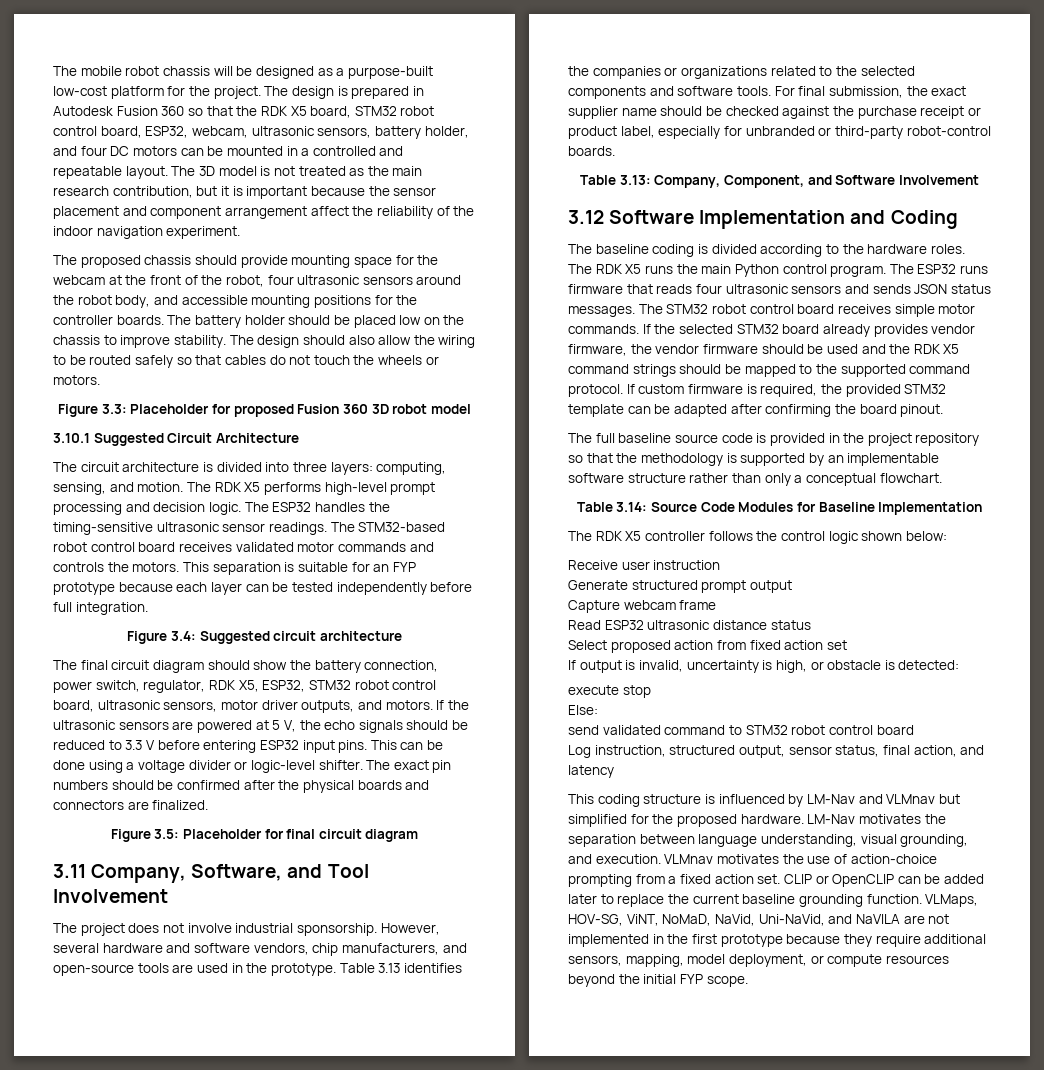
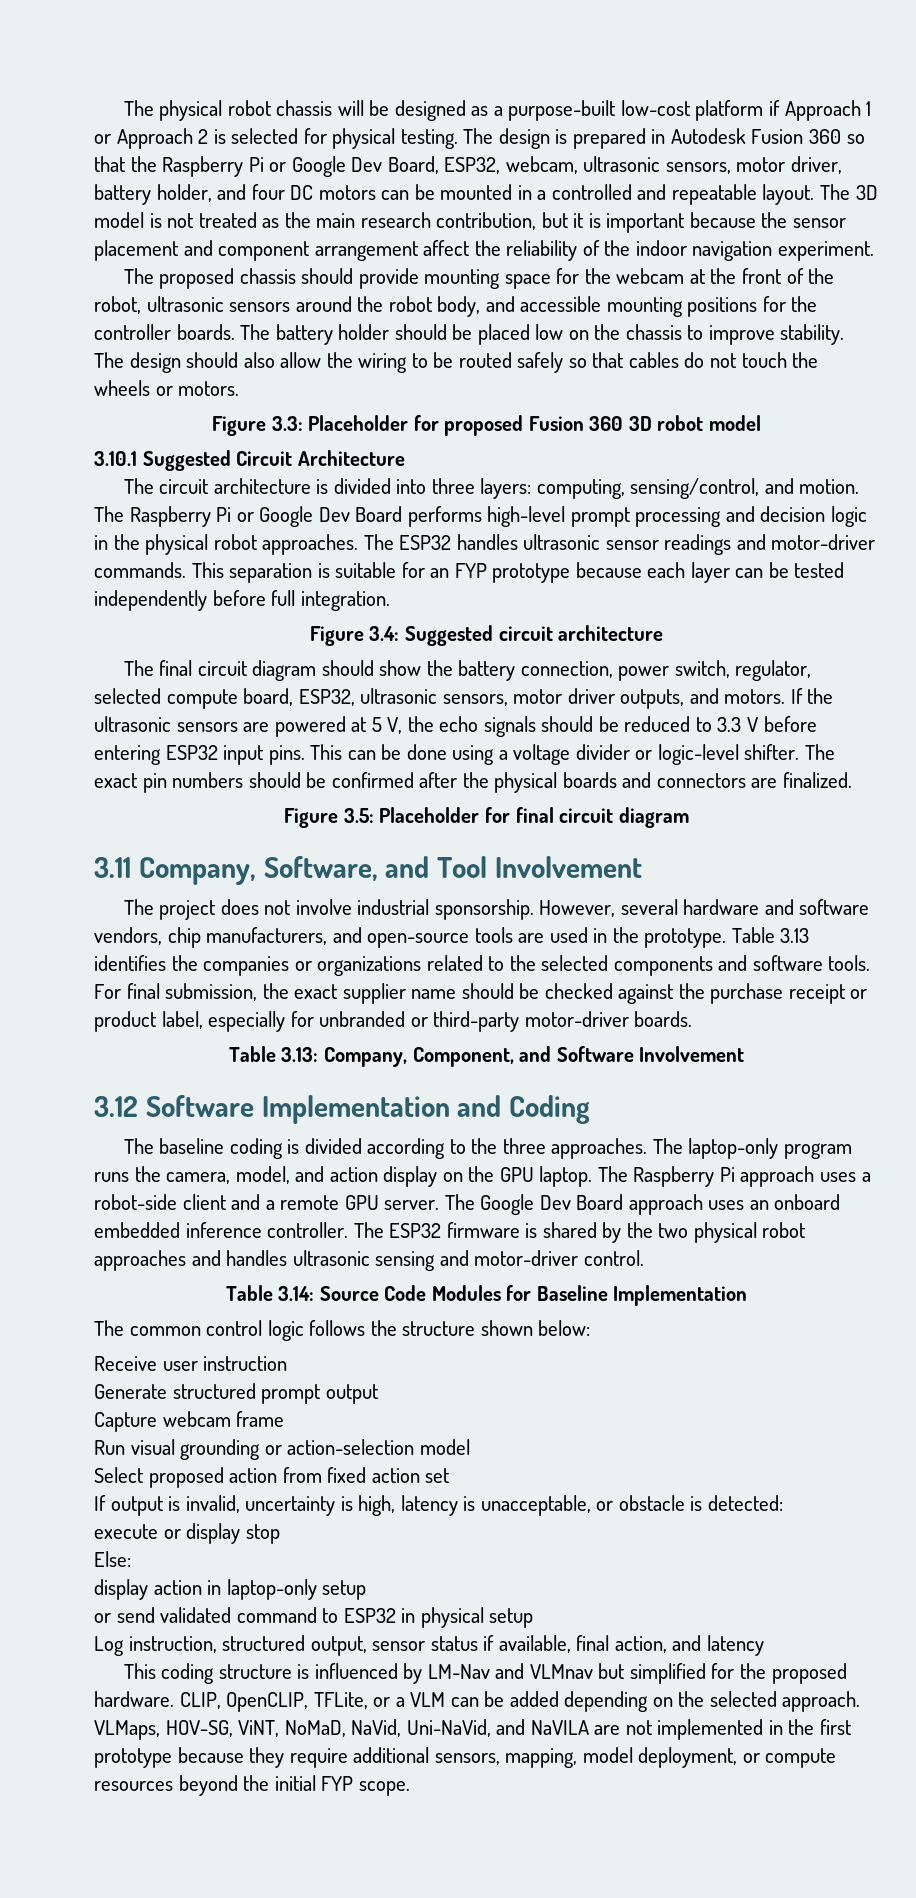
[53,66,122,76] The mobile -> [123,100,223,121] The physical
[167,86,261,99] for the project. -> [768,100,872,121] [94,128,458,149] if Approach 1 or Approach 2 is selected for physical testing.
[260,106,435,118] [53,126,142,138] RDK X5 board, STM32 robot control board, -> [162,156,439,177] Raspberry Pi or Google Dev Board,
(372, 132) none -> [736,156,842,174] motor driver,
[267,275,294,285] four -> (141, 305) none
[53,482,106,495] sensing, -> [630,478,760,499] sensing/control,
[214,482,261,492] RDK X5 -> [129,506,403,527] Raspberry Pi or Google Dev Board
[208,502,390,515] [53,522,446,535] [53,542,434,552] [53,562,180,572] logic. The ESP32 handles the timing-sensitive ultrasonic sensor readings. The STM32-based robot control board receives validated motor commands and controls the motors. -> [830,506,867,527] [94,534,876,555] [94,562,186,578] logic in the physical robot approaches. The ESP32 handles ultrasonic sensor readings and motor-driver commands.
[208,680,437,692] [53,700,94,712] RDK X5, ESP32, STM32 robot control board, -> [94,688,355,709] selected compute board, ESP32,
[906,126,991,136] robot-control -> [524,1011,629,1027] motor-driver
[867,244,965,254] [568,264,989,277] [568,284,991,294] [568,304,976,317] [568,324,976,337] [568,344,960,356] [568,364,971,377] [568,384,947,397] [568,404,944,417] [568,433,980,446] [568,453,940,466] [568,473,942,486] hardware roles. The RDK X5 runs the main Python control program. The ESP32 runs firmware that reads four ultrasonic sensors and sends JSON status messages. The STM32 robot control board receives simple motor commands. If the selected STM32 board already provides vendor firmware, the vendor firmware should be used and the RDK X5 command strings should be mapped to the supported command protocol. If custom firmware is required, the provided STM32 template can be adapted after confirming the board pinout. // The full baseline source code is provided in the project repository so that the methodology is supported by an implementable software structure rather than only a conceptual flowchart. -> [502,1138,852,1159] [94,1166,871,1187] [94,1194,841,1215] [94,1222,806,1243] [94,1250,644,1271] three approaches. The laptop-only program runs the camera, model, and action display on the GPU laptop. The Raspberry Pi approach uses a robot-side client and a remote GPU server. The Google Dev Board approach uses an onboard embedded inference controller. The ESP32 firmware is shared by the two physical robot approaches and handles ultrasonic sensing and motor-driver control.
[595,531,859,544] RDK X5 controller follows the control logic -> [129,1320,476,1341] common control logic follows the structure
[568,620,811,630] Read ESP32 ultrasonic distance status -> [94,1439,470,1460] Run visual grounding or action-selection model
(807, 666) none -> [400,1495,591,1516] latency is unacceptable,
(619, 690) none -> [163,1523,241,1544] or display
[568,725,914,735] send validated command to STM32 robot control board -> [94,1579,367,1600] [94,1607,534,1628] display action in laptop-only setup // or send validated command to ESP32 in physical setup
[835,745,880,757] status, -> [430,1635,571,1653] status if available,
[807,814,946,824] [568,834,969,847] [568,854,937,864] [568,874,985,887] [568,894,922,907] LM-Nav motivates the separation between language understanding, visual grounding, and execution. VLMnav motivates the use of action-choice prompting from a fixed action set. CLIP or OpenCLIP can be added later to replace the current baseline grounding function. -> [179,1691,861,1712] CLIP, OpenCLIP, TFLite, or a VLM can be added depending on the selected approach.

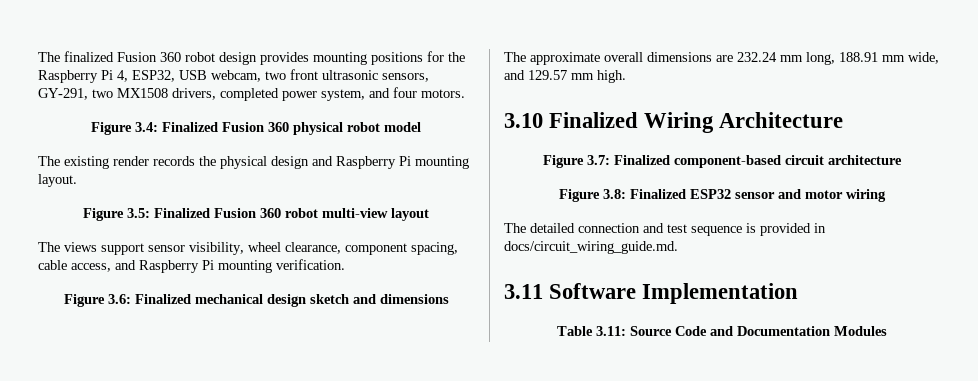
[123,100,872,121] [94,128,865,149] [94,156,842,177] [94,184,878,205] [94,212,847,233] [94,240,874,261] [123,268,835,289] [94,296,818,317] [94,324,845,345] [94,352,819,373] [94,380,240,396] [212,415,652,436] The physical robot chassis will be designed as a purpose-built low-cost platform if Approach 1 or Approach 2 is selected for physical testing. The design is prepared in Autodesk Fusion 360 so that the Raspberry Pi or Google Dev Board, ESP32, webcam, ultrasonic sensors, motor driver, battery holder, and four DC motors can be mounted in a controlled and repeatable layout. The 3D model is not treated as the main research contribution, but it is important because the sensor placement and component arrangement affect the reliability of the indoor navigation experiment. // The proposed chassis should provide mounting space for the webcam at the front of the robot, ultrasonic sensors around the robot body, and accessible mounting positions for the controller boards. The battery holder should be placed low on the chassis to improve stability. The design should also allow the wiring to be routed safely so that cables do not touch the wheels or motors. // Figure 3.3: Placeholder for proposed Fusion 360 3D -> [38,51,465,65] [38,69,429,83] [38,87,465,101] [91,122,343,135] The finalized Fusion 360 robot design provides mounting positions for the Raspberry Pi 4, ESP32, USB webcam, two front ultrasonic sensors, GY-291, two MX1508 drivers, completed power system, and four motors. // Figure 3.4: Finalized Fusion 360 physical
[94,450,405,471] [123,478,860,499] [94,506,867,527] [94,534,876,555] [94,562,845,583] [94,590,390,611] [309,625,664,646] [123,660,812,681] [94,688,834,709] [94,716,817,737] [94,744,835,765] [94,772,852,793] [284,807,689,828] [94,856,643,885] [123,899,870,920] [94,927,810,948] [94,955,871,976] [94,983,868,1004] [94,1011,693,1032] [228,1046,745,1067] [94,1095,591,1124] [123,1138,852,1159] [94,1166,871,1187] [94,1194,841,1215] [94,1222,806,1243] [94,1250,644,1271] [225,1285,748,1306] [94,1320,591,1341] [94,1356,288,1371] [94,1383,378,1404] [94,1411,285,1432] [94,1439,470,1460] [94,1467,450,1488] [94,1495,783,1516] [94,1523,280,1544] [94,1551,131,1567] [94,1579,367,1600] [94,1607,534,1628] [94,1635,764,1656] [123,1663,847,1684] [94,1691,861,1712] [94,1719,851,1740] [94,1747,837,1768] [94,1775,410,1796] 3.10.1 Suggested Circuit Architecture // The circuit architecture is divided into three layers: computing, sensing/control, and motion. The Raspberry Pi or Google Dev Board performs high-level prompt processing and decision logic in the physical robot approaches. The ESP32 handles ultrasonic sensor readings and motor-driver commands. This separation is suitable for an FYP prototype because each layer can be tested independently before full integration. // Figure 3.4: Suggested circuit architecture // The final circuit diagram should show the battery connection, power switch, regulator, selected compute board, ESP32, ultrasonic sensors, motor driver outputs, and motors. If the ultrasonic sensors are powered at 5 V, the echo signals should be reduced to 3.3 V before entering ESP32 input pins. This can be done using a voltage divider or logic-level shifter. The exact pin numbers should be confirmed after the physical boards and connectors are finalized. // Figure 3.5: Placeholder for final circuit diagram // 3.11 Company, Software, and Tool Involvement // The project does not involve industrial sponsorship. However, several hardware and software vendors, chip manufacturers, and open-source tools are used in the prototype. Table 3.13 identifies the companies or organizations related to the selected components and software tools. For final submission, the exact supplier name should be checked against the purchase receipt or product label, especially for unbranded or third-party motor-driver boards. // Table 3.13: Company, Component, and Software Involvement // 3.12 Software Implementation and Coding // The baseline coding is divided according to the three approaches. The laptop-only program runs the camera, model, and action display on the GPU laptop. The Raspberry Pi approach uses a robot-side client and a remote GPU server. The Google Dev Board approach uses an onboard embedded inference controller. The ESP32 firmware is shared by the two physical robot approaches and handles ultrasonic sensing and motor-driver control. // Table 3.14: Source Code Modules for Baseline Implementation // The common control logic follows the structure shown below: // Receive user instruction // Generate structured prompt output // Capture webcam frame // Run visual grounding or action-selection model // Select proposed action from fixed action set // If output is invalid, uncertainty is high, latency is unacceptable, or obstacle is detected: // execute or display stop // Else: // display action in laptop-only setup // or send validated command to ESP32 in physical setup // Log instruction, structured output, sensor status if available, final action, and latency // This coding structure is influenced by LM-Nav and VLMnav but simplified for the proposed hardware. CLIP, OpenCLIP, TFLite, or a VLM can be added depending on the selected approach. VLMaps, HOV-SG, ViNT, NoMaD, NaVid, Uni-NaVid, and NaVILA are not implemented in the first prototype because they require additional sensors, mapping, model deployment, or compute resources beyond the initial FYP scope. -> [38,156,469,169] [38,174,77,187] [83,208,429,221] [38,242,458,255] [38,259,345,273] [63,294,449,307] [504,52,939,65] [504,70,626,83] [504,112,844,133] [543,155,902,168] [559,189,886,202] [504,223,826,236] [504,241,678,254] [504,283,799,304] [557,326,887,336] The existing render records the physical design and Raspberry Pi mounting layout. // Figure 3.5: Finalized Fusion 360 robot multi-view layout // The views support sensor visibility, wheel clearance, component spacing, cable access, and Raspberry Pi mounting verification. // Figure 3.6: Finalized mechanical design sketch and dimensions // The approximate overall dimensions are 232.24 mm long, 188.91 mm wide, and 129.57 mm high. // 3.10 Finalized Wiring Architecture // Figure 3.7: Finalized component-based circuit architecture // Figure 3.8: Finalized ESP32 sensor and motor wiring // The detailed connection and test sequence is provided in docs/circuit_wiring_guide.md. // 3.11 Software Implementation // Table 3.11: Source Code and Documentation Modules

